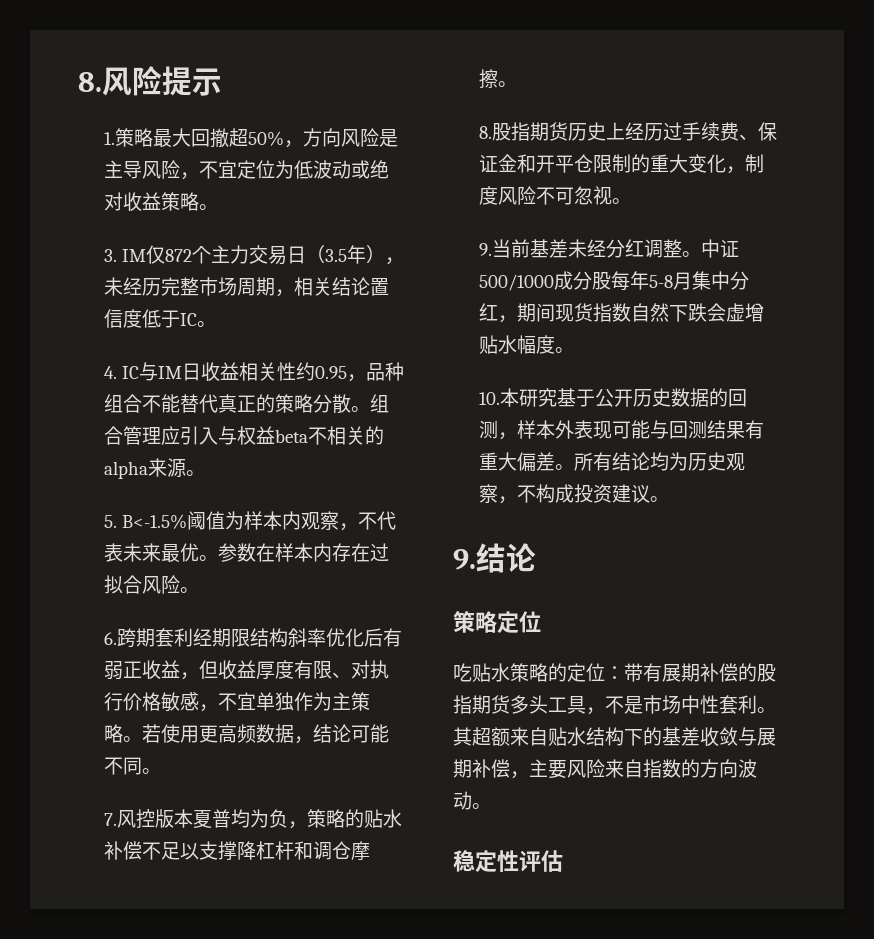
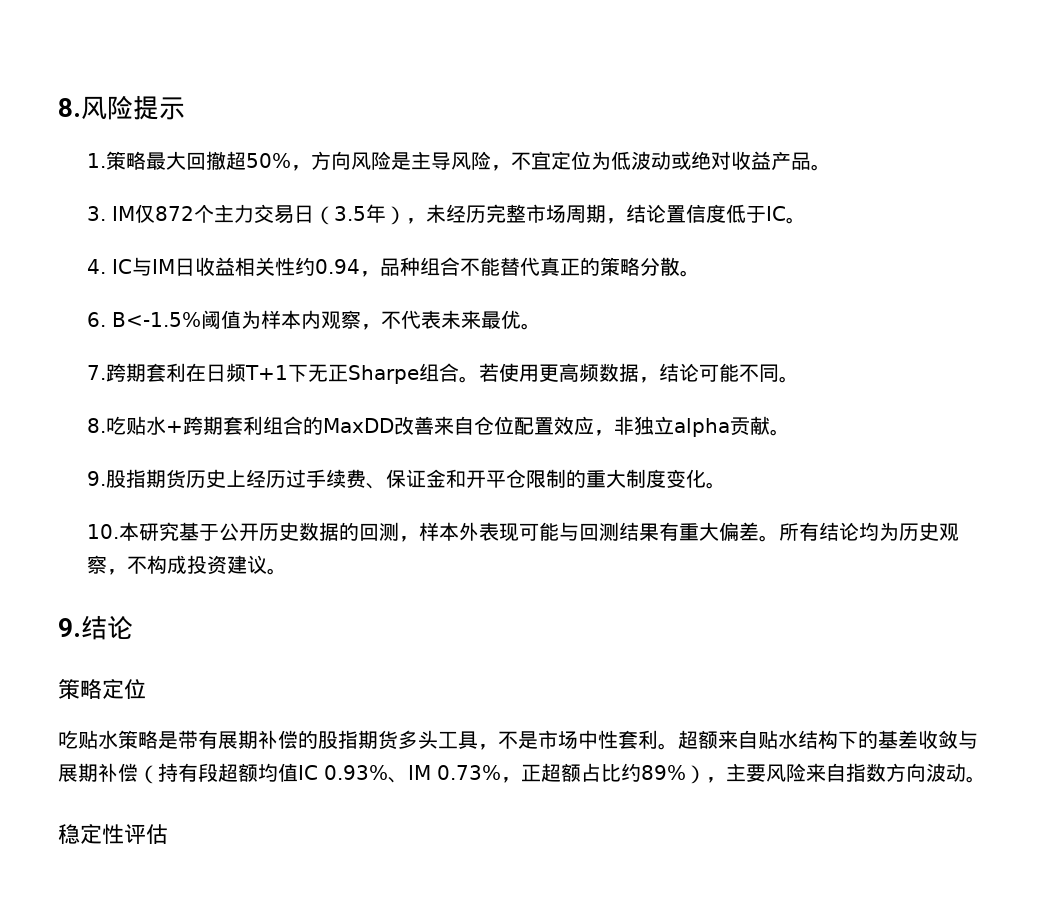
[160,192,199,211] 策略 -> [771,151,812,170] 产品
[293,277,332,296] 相关 -> (627, 221) none
[315,366,348,379] 0.95 -> [315,259,361,274] 0.94
[369,394,389,413] [103,426,384,445] [103,458,205,479] [103,515,117,528] 组合管理应引入与权益beta不相关的alpha来源。 // 5. -> [87,312,107,327] // 6.
[217,543,389,562] [103,575,199,594] [103,628,402,648] [103,660,389,680] [103,692,370,712] [103,724,123,743] 参数在样本内存在过拟合风险。 // 6.跨期套利经期限结构斜率优化后有弱正收益，但收益厚度有限、对执行价格敏感，不宜单独作为主策略 -> [87,363,460,384] // 7.跨期套利在日频T+1下无正Sharpe组合
[103,809,402,829] [103,841,370,861] [478,69,517,89] [478,126,492,139] 7.风控版本夏普均为负，策略的贴水补偿不足以支撑降杠杆和调仓摩擦。 // 8. -> [87,416,791,437] [87,471,107,486] 8.吃贴水+跨期套利组合的MaxDD改善来自仓位配置效应，非独立alpha贡献。 // 9.
[687,154,764,174] [478,186,631,205] [478,239,739,258] [478,271,749,291] [478,303,764,323] [478,335,555,354] 变化，制度风险不可忽视。 // 9.当前基差未经分红调整。中证500/1000成分股每年5-8月集中分红，期间现货指数自然下跌会虚增贴水幅度 -> [626,469,707,488] 制度变化
[548,663,624,682] 的定位： -> [158,731,178,749] 是
[453,727,472,746] 其 -> (678, 746) none
(510, 768) none -> [138,763,706,784] （持有段超额均值IC 0.93%、IM 0.73%，正超额占比约89%）
[681,759,700,778] 的 -> (886, 772) none

